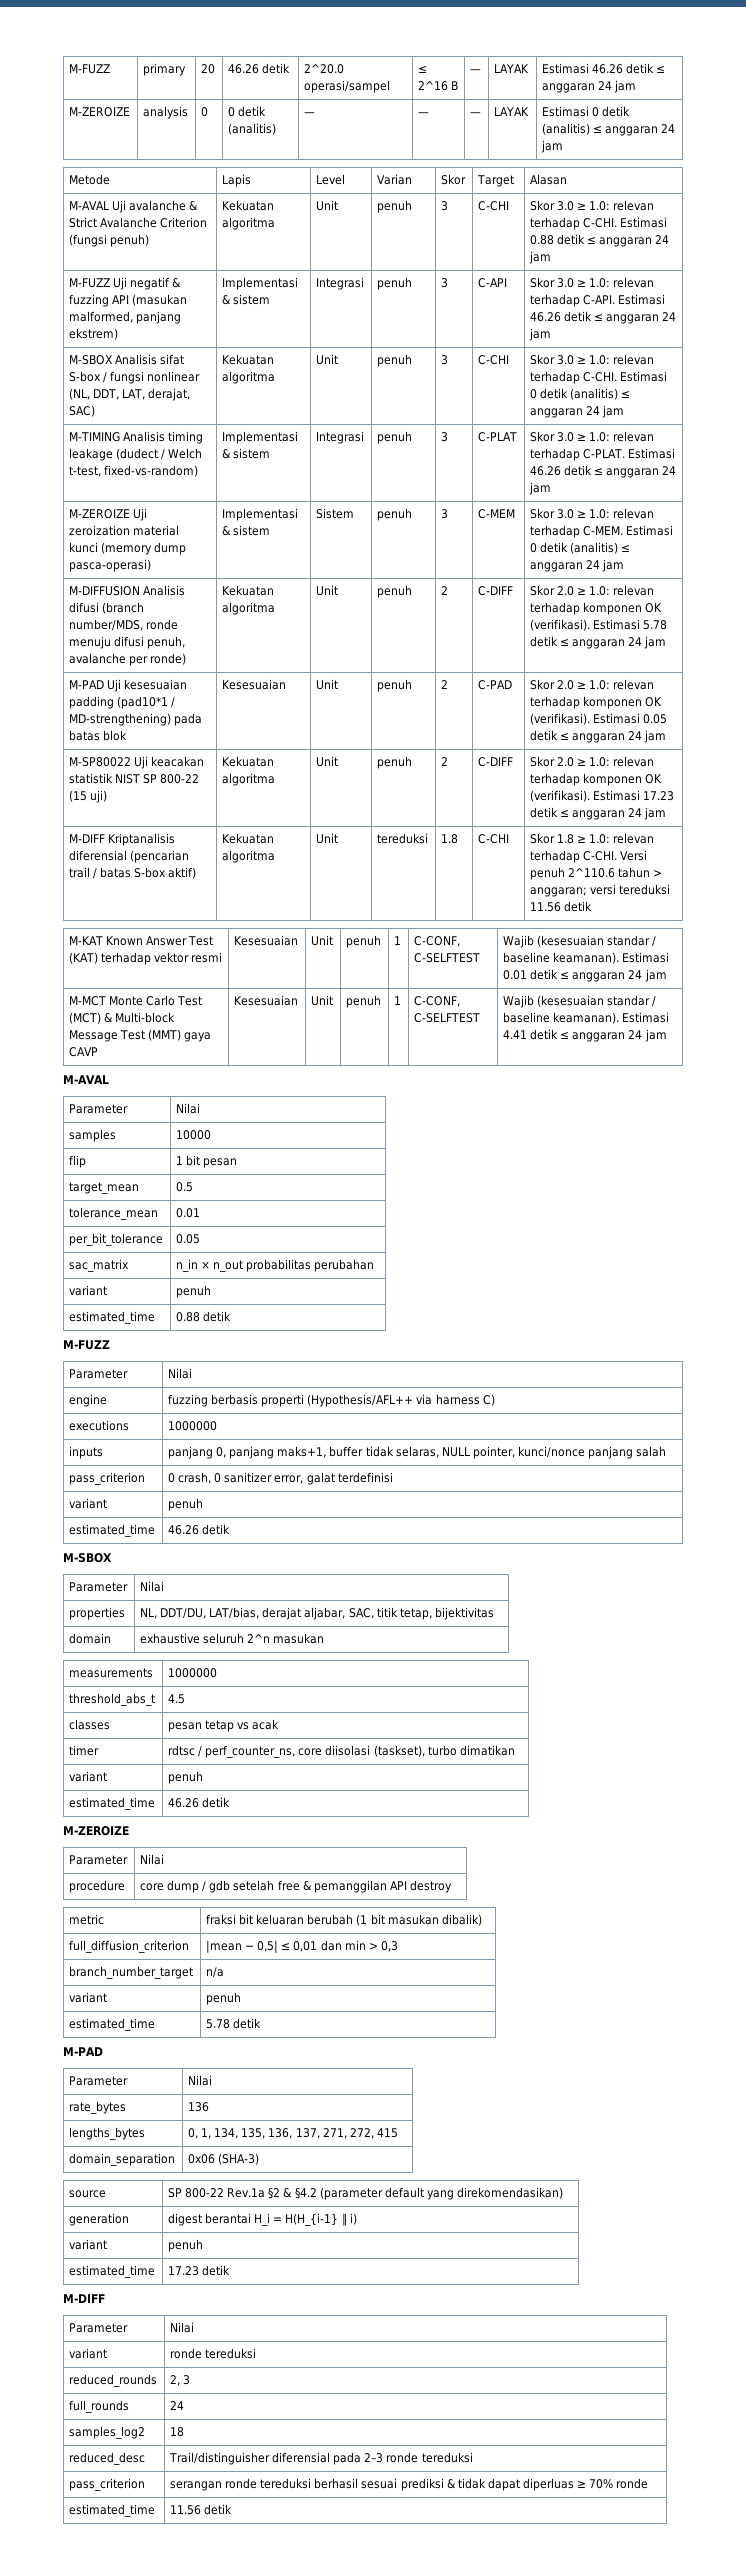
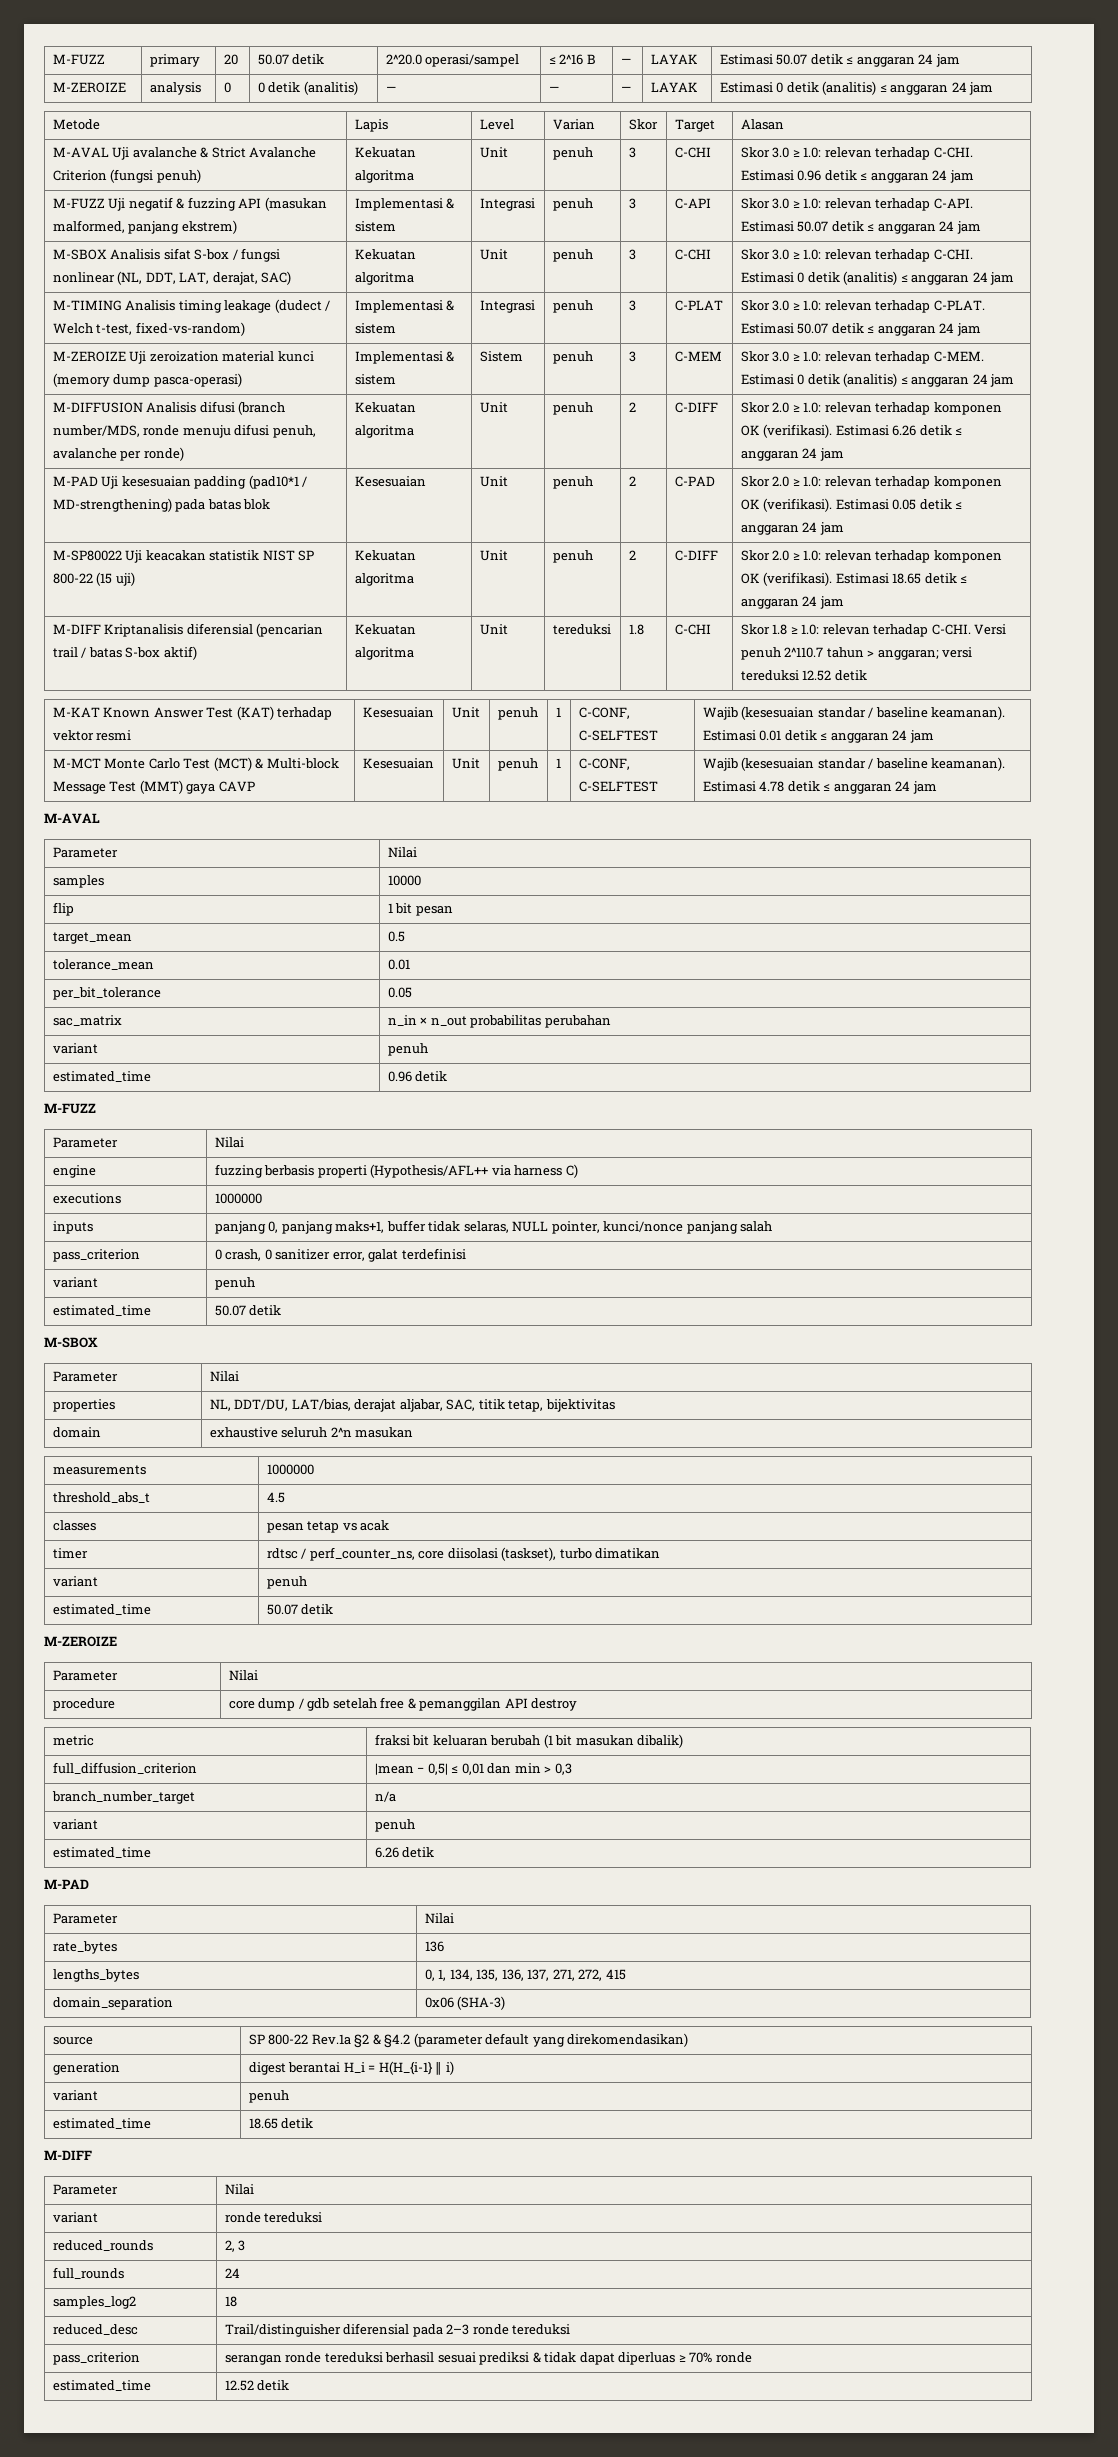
[228,64,260,74] 46.26 -> [257,54,289,65] 50.07
[592,64,624,74] 46.26 -> [776,54,808,65] 50.07
[530,235,555,245] 0.88 -> [797,170,822,181] 0.96
[530,312,562,322] 46.26 -> [797,221,829,232] 50.07
[530,466,562,476] 46.26 -> [797,323,829,334] 50.07
[643,620,668,630] 5.78 -> [892,425,917,436] 6.26
[643,791,675,801] 17.23 -> [892,573,922,584] 18.65
[568,868,616,878] 2^110.6 -> [784,647,824,658] 2^110.7
[530,902,562,912] 11.56 -> [802,670,832,681] 12.52
[503,1030,528,1039] 4.41 -> [759,781,785,792] 4.78
[176,1312,201,1322] 0.88 -> [387,1071,412,1082] 0.96
[168,1525,200,1535] 46.26 -> [214,1305,246,1316] 50.07
[168,1798,200,1808] 46.26 -> [266,1604,298,1615] 50.07
[206,2019,231,2029] 5.78 -> [374,1847,399,1858] 6.26
[168,2266,200,2276] 17.23 -> [248,2118,278,2129] 18.65
[170,2505,202,2515] 11.56 -> [224,2380,254,2391] 12.52

